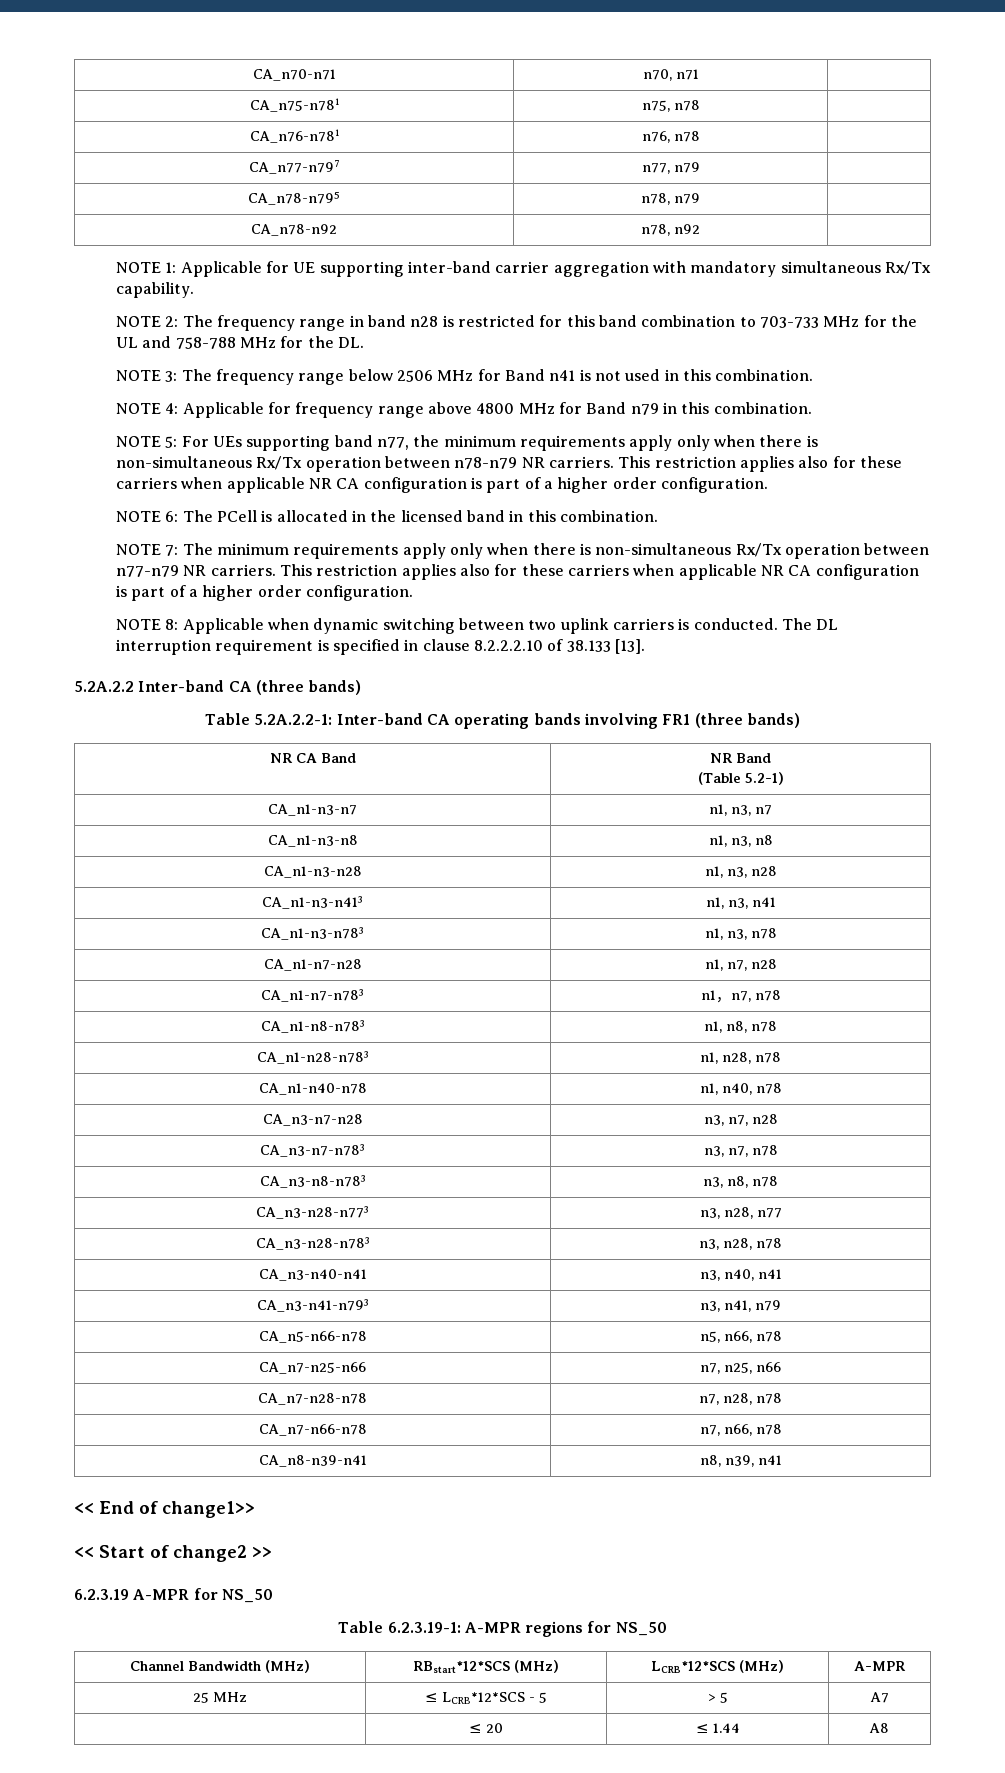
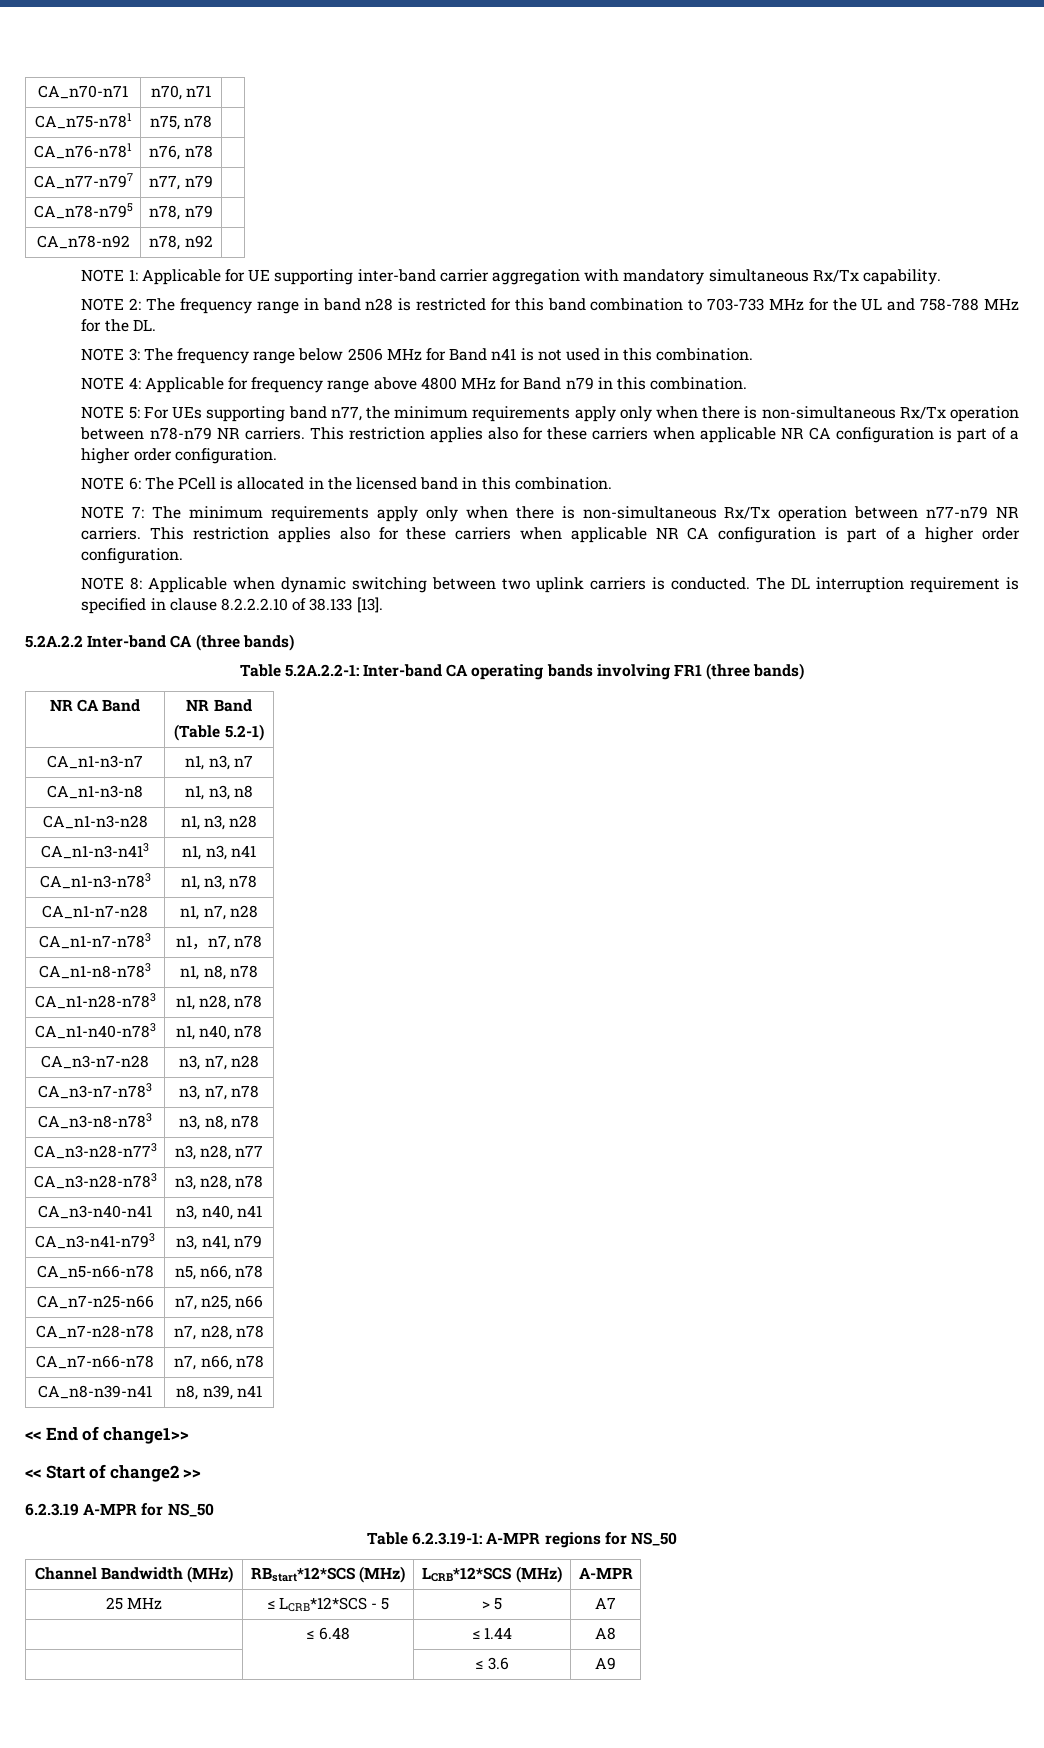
[258,1083,367,1095] CA_n1-n40-n78 -> [34,1023,156,1039] CA_n1-n40-n783
[486,1723,503,1733] 20 -> [318,1627,350,1640] 6.48
(889, 1728) none -> [475,1657,509,1670] [595,1657,616,1670] // | | ≤ 3.6 | A9

